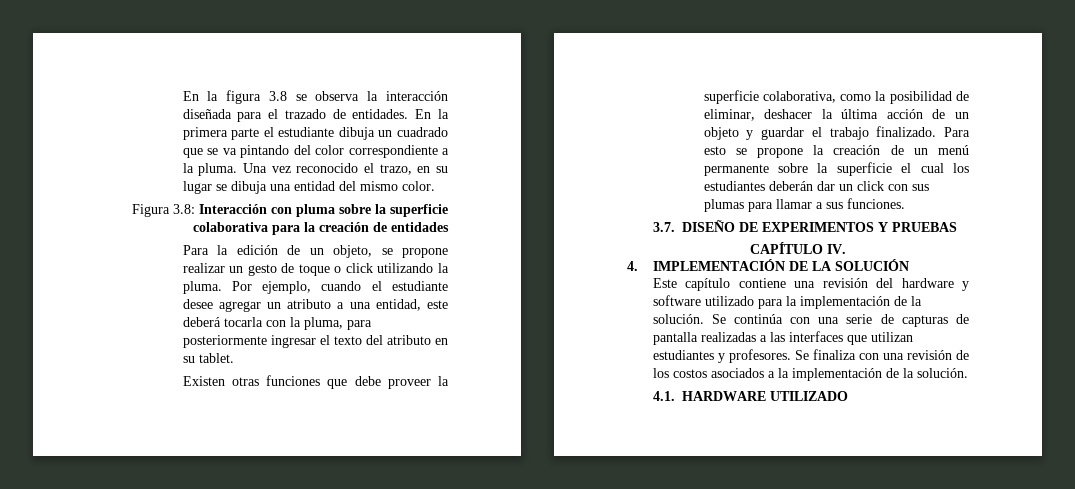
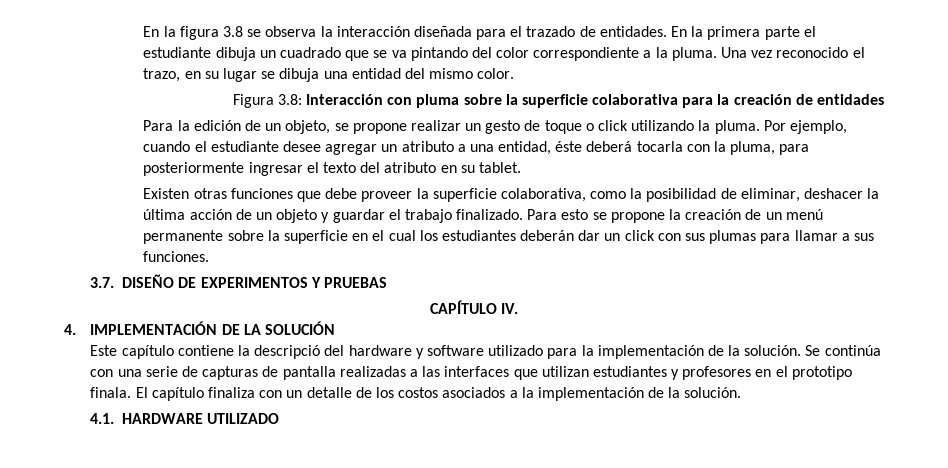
[426,300,448,309] este -> [555,141,583,152] éste
(892, 169) none -> [352,233,369,241] en
[794,278,868,288] una revisión -> [238,345,321,359] la descripció
[728,349,952,363] profesores. Se finaliza con una revisión -> [682,366,852,380] [90,387,352,401] profesores en el prototipo finala. El capítulo finaliza con un detalle

